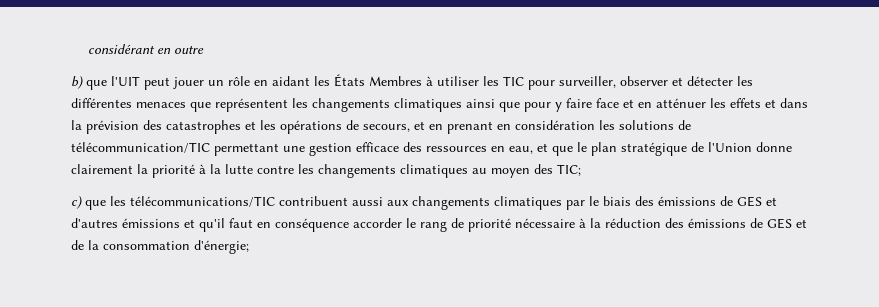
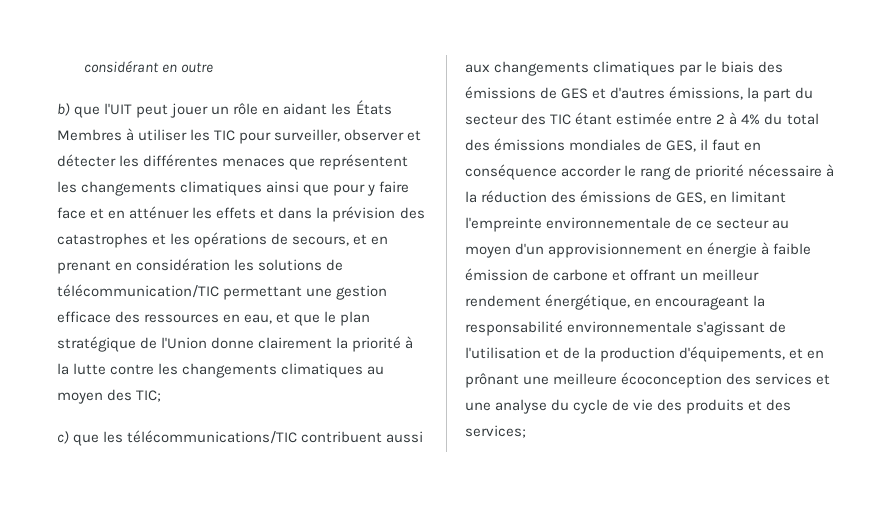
[122,218,225,232] émissions et qu'il -> [669,86,814,102] [465,112,819,125] [465,138,709,152] émissions, la part du secteur des TIC étant estimée entre 2 à 4% du total des émissions mondiales de GES, il
[767,218,807,229] [71,240,249,254] GES et de la consommation d'énergie; -> [676,191,787,204] [465,217,790,232] [465,242,812,258] [465,268,760,281] [465,294,766,310] [465,320,787,336] [465,346,825,362] [465,372,831,388] [465,399,792,414] [465,425,526,438] GES, en limitant l'empreinte environnementale de ce secteur au moyen d'un approvisionnement en énergie à faible émission de carbone et offrant un meilleur rendement énergétique, en encourageant la responsabilité environnementale s'agissant de l'utilisation et de la production d'équipements, et en prônant une meilleure écoconception des services et une analyse du cycle de vie des produits et des services;

